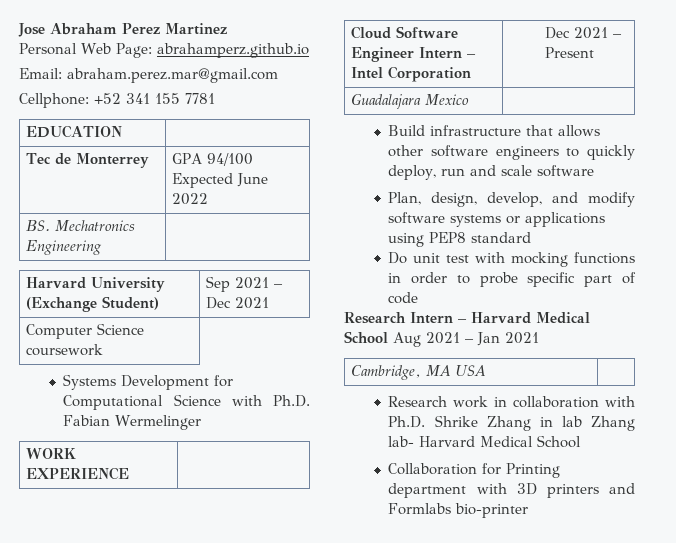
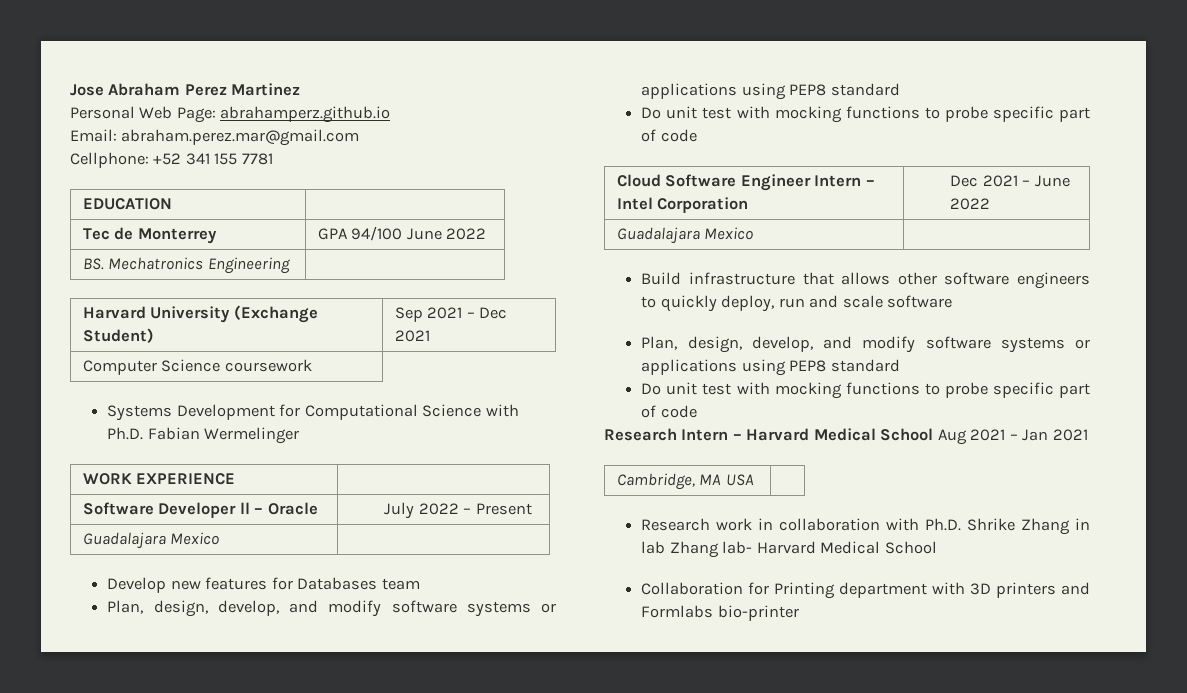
[171,173,233,188] Expected -> (403, 233) none
(129, 473) none -> [83,502,318,518] [384,502,532,519] [83,532,220,549] [107,577,420,593] [107,600,556,617] [641,83,900,100] [641,106,1090,123] [641,129,697,142] // Software Developer ll – Oracle | July 2022 – Present // Guadalajara Mexico | // Develop new features for Databases team // Plan, design, develop, and modify software systems or applications using PEP8 standard // Do unit test with mocking functions to probe specific part of code
[544,47,594,58] Present -> [1034,175,1070,187] [950,198,991,210] June 2022
[388,272,448,284] in order -> (920, 388) none

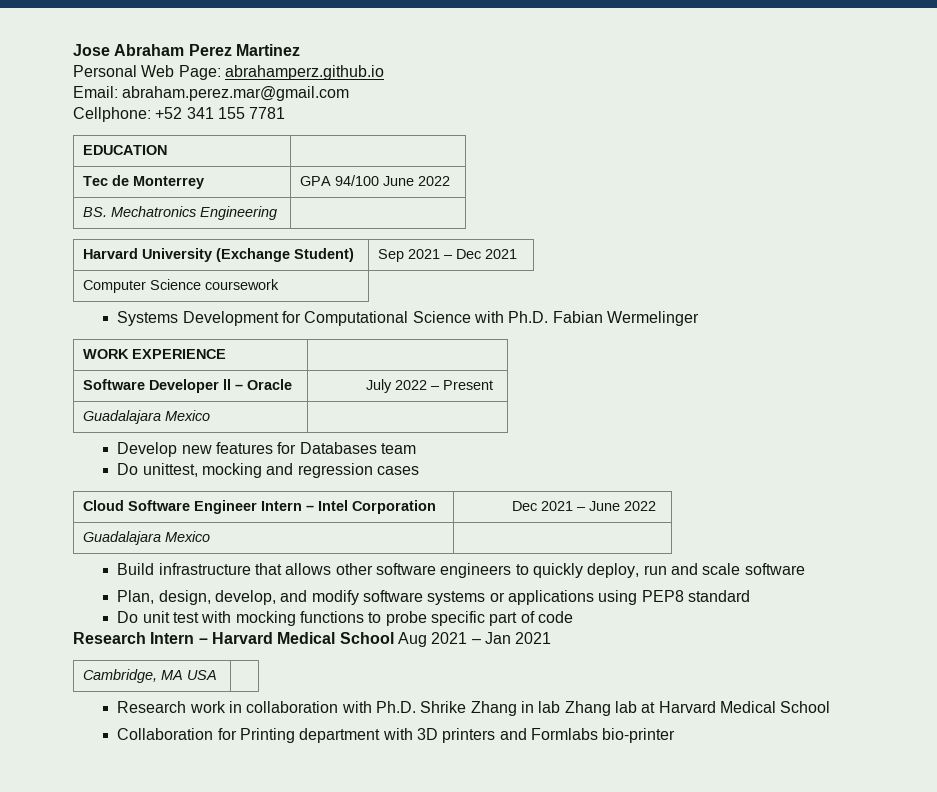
[107,600,556,617] [641,83,900,100] [641,106,1090,123] [641,129,697,142] Plan, design, develop, and modify software systems or applications using PEP8 standard // Do unit test with mocking functions to probe specific part of code -> [117,463,420,478] Do unittest, mocking and regression cases
[722,541,753,554] lab- -> [614,701,656,713] lab at

